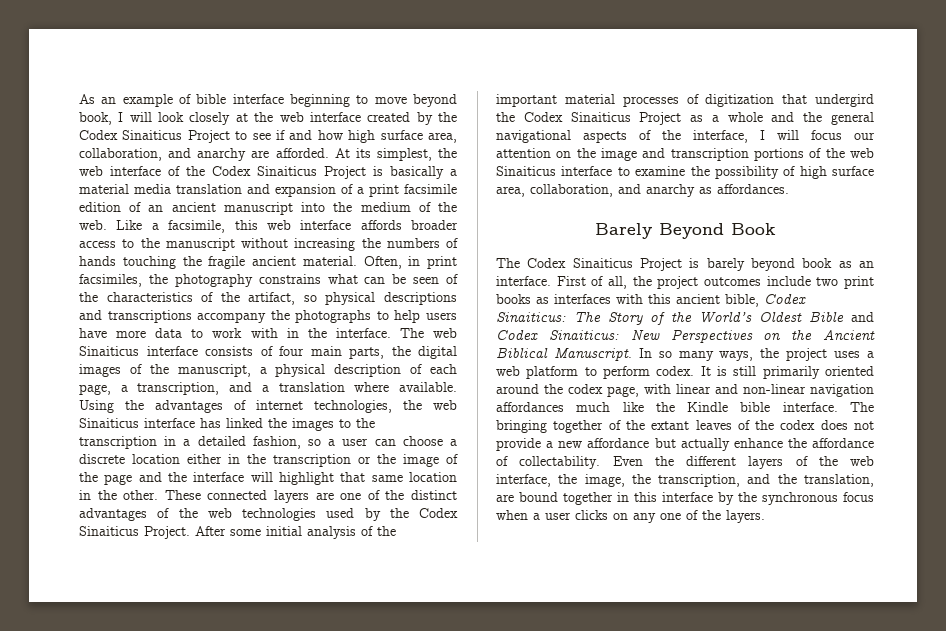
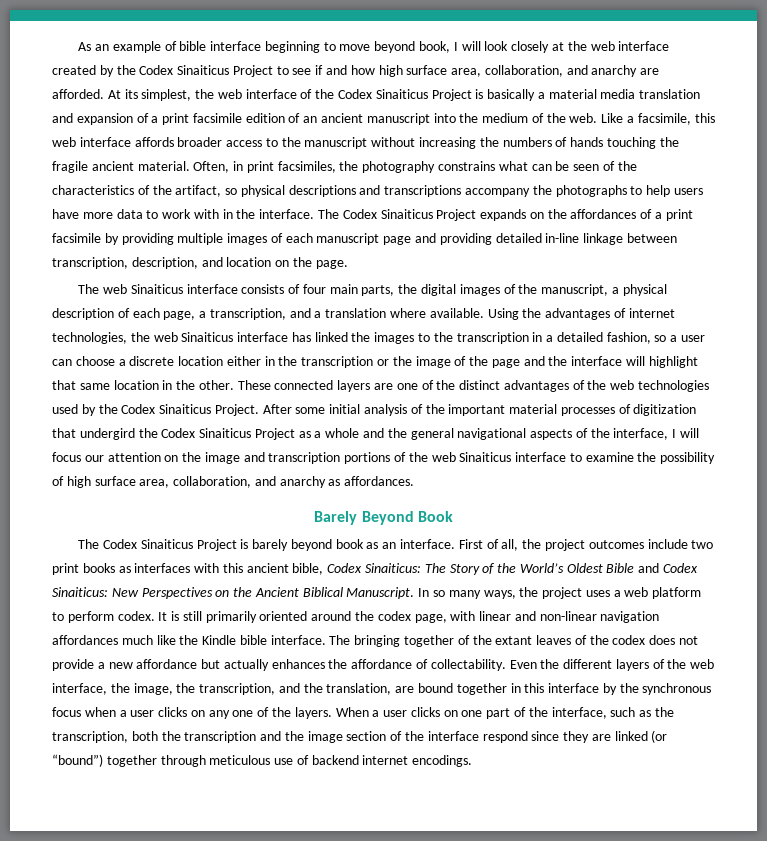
(424, 333) none -> [342,209,693,221] [52,233,677,245] [52,257,348,269] [78,284,100,294] Codex Sinaiticus Project expands on the affordances of a print facsimile by providing multiple images of each manuscript page and providing detailed in-line linkage between transcription, description, and location on the page. // The
[733,438,783,448] enhance -> [271,659,325,669] enhances
(765, 516) none -> [335,707,674,719] [52,730,668,743] [52,754,473,767] When a user clicks on one part of the interface, such as the transcription, both the transcription and the image section of the interface respond since they are linked (or “bound”) together through meticulous use of backend internet encodings.

